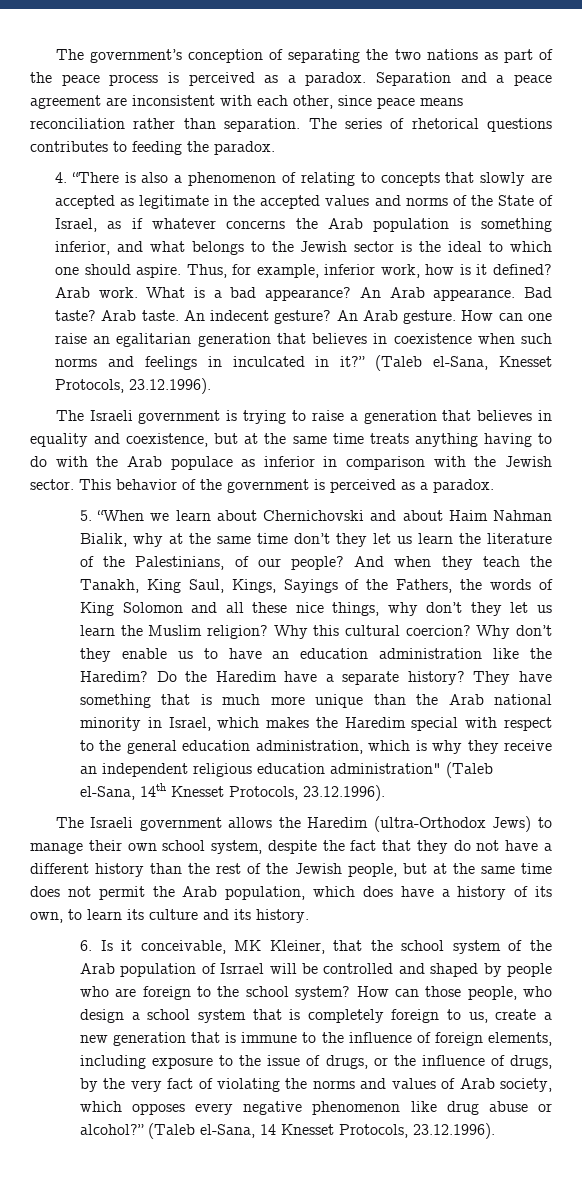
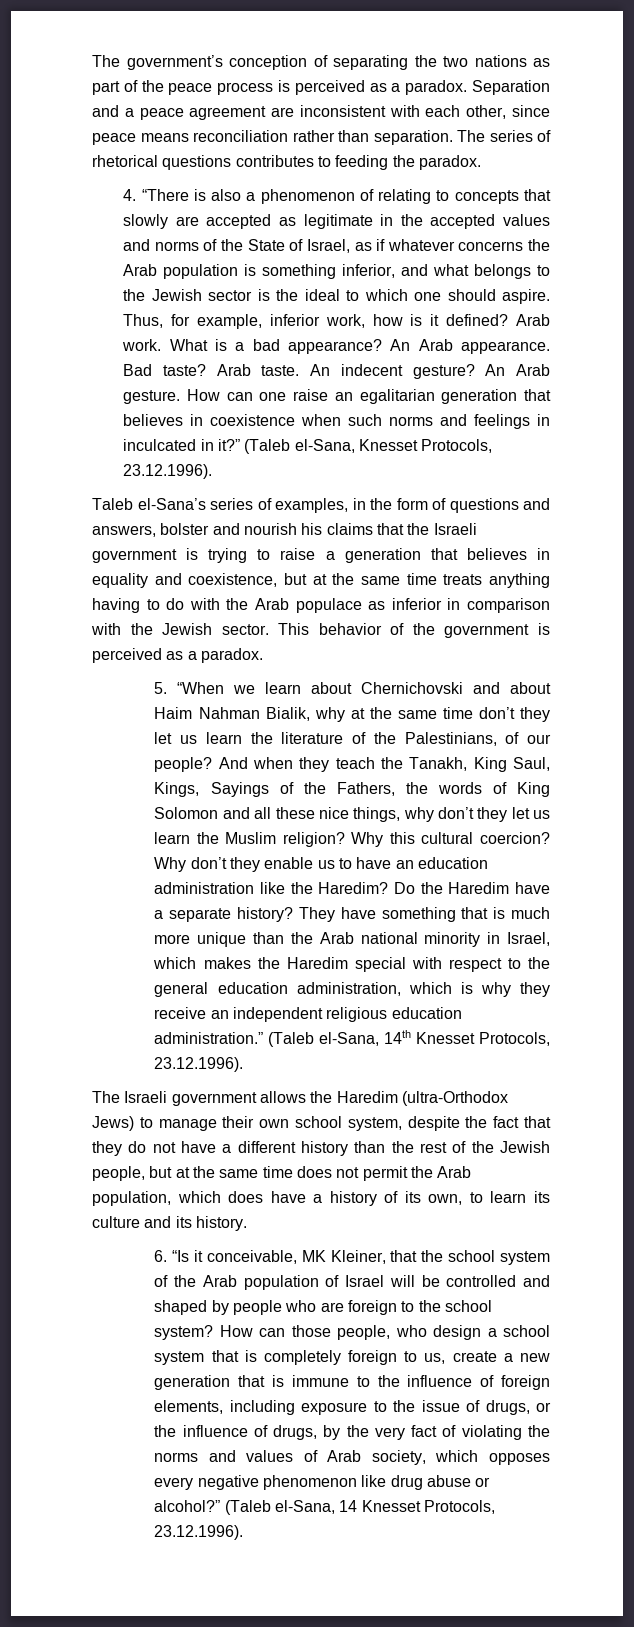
[55,410,84,421] The -> [92,498,550,513] [92,523,430,537] Taleb el-Sana’s series of examples, in the form of questions and answers, bolster and nourish his claims that the
[329,763,441,774] administration" -> [154,1032,264,1044] administration.”
[100,940,113,951] Is -> [172,1250,190,1262] “Is
[220,963,265,974] Isrrael -> [345,1275,385,1287] Israel

